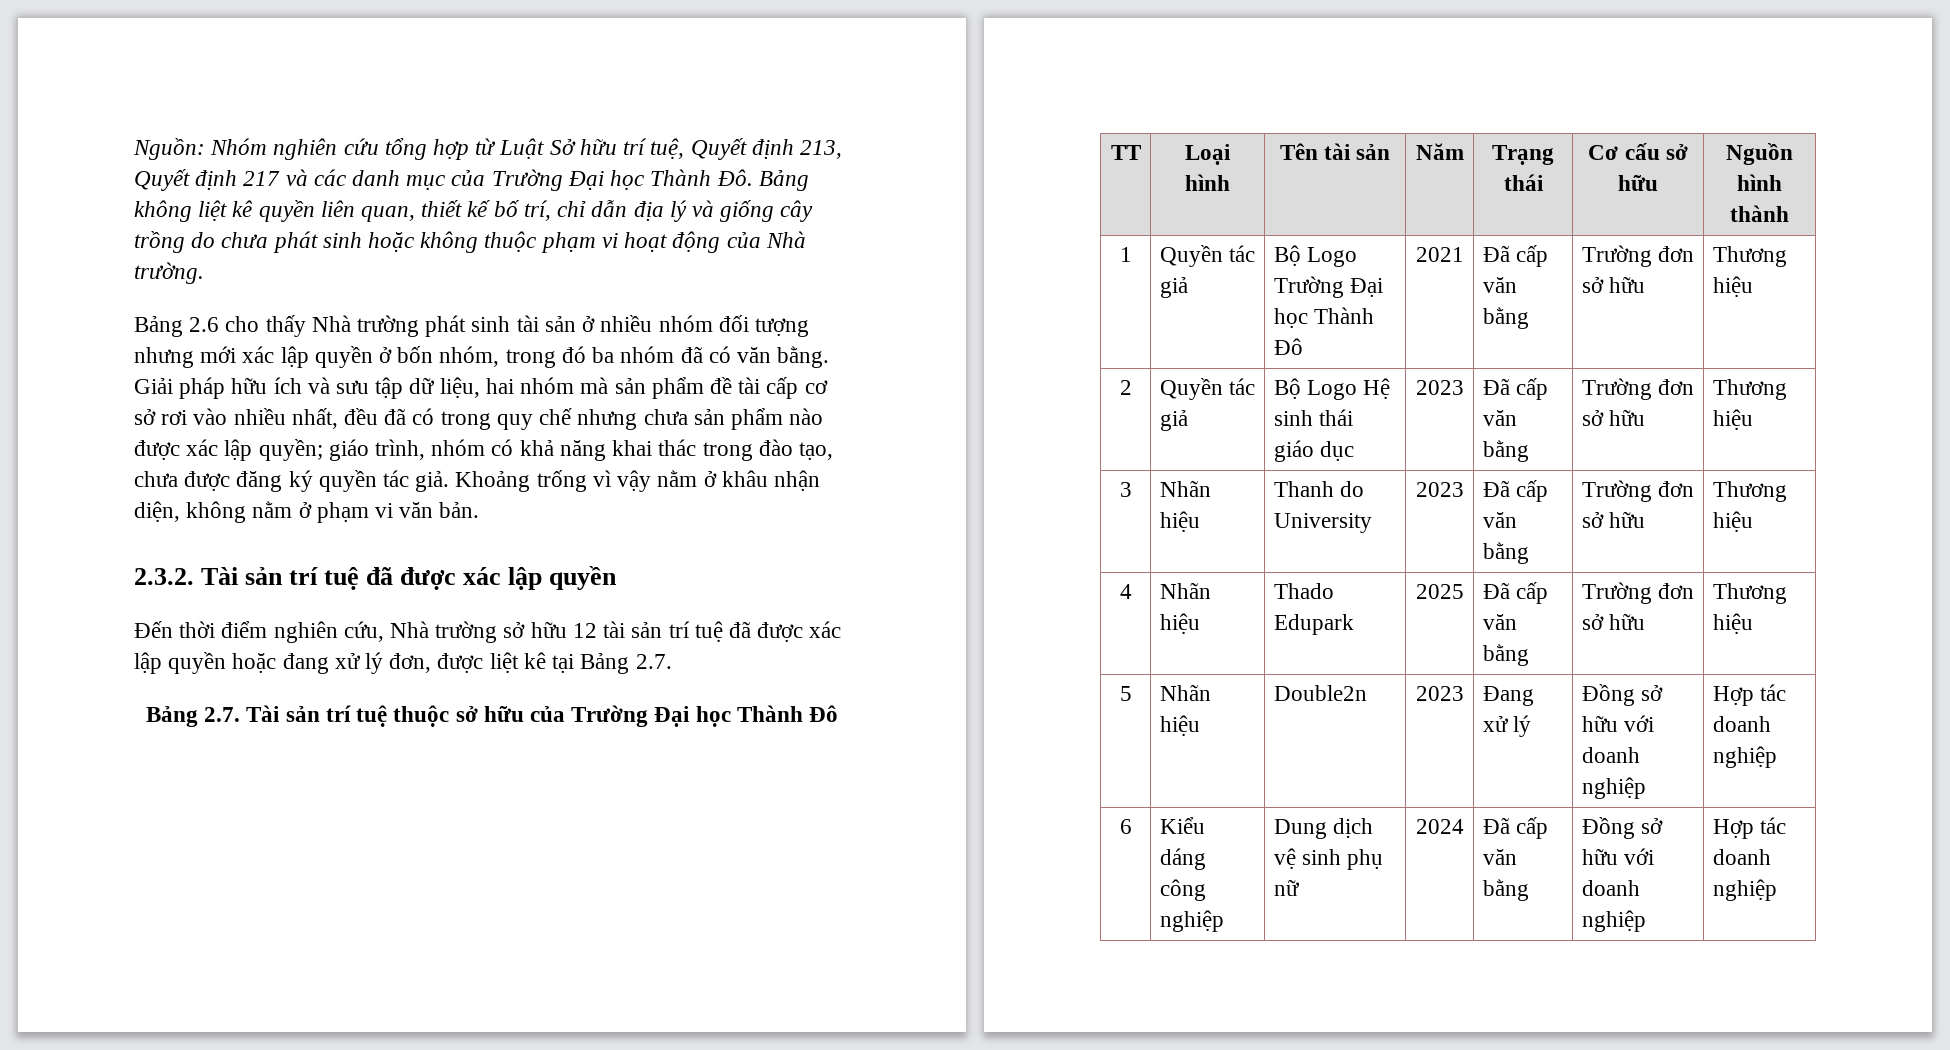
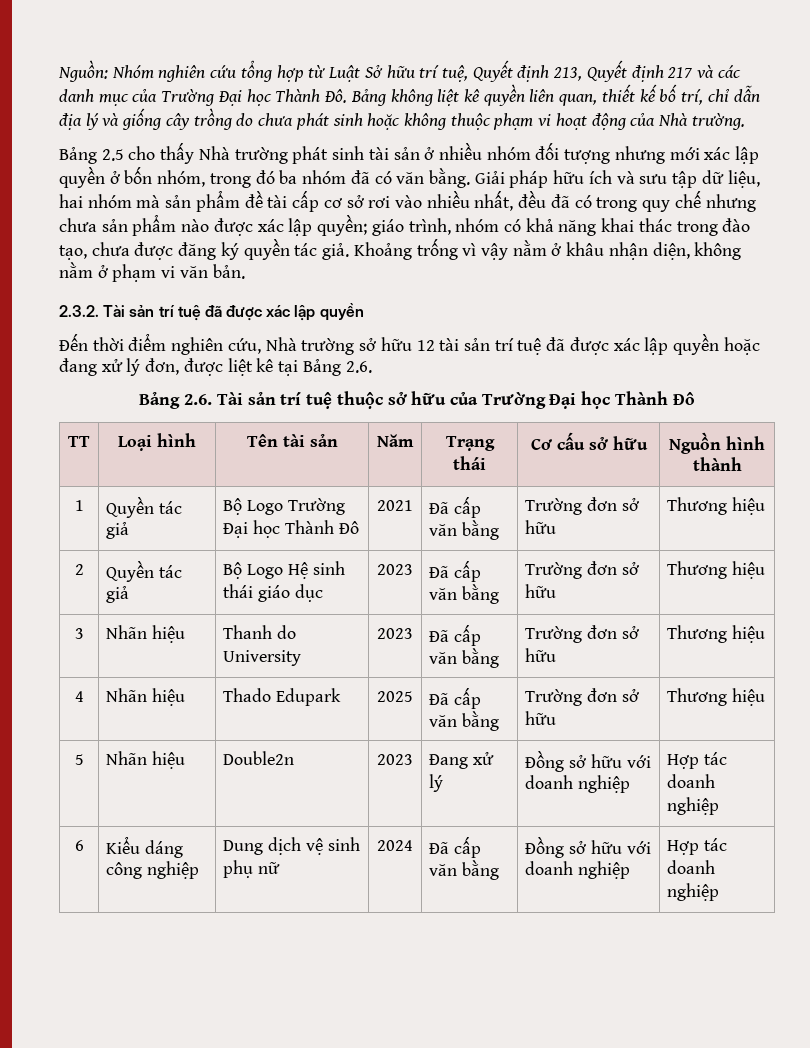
[189,317,220,332] 2.6 -> [101,149,124,161] 2.5
[635,654,672,669] [146,706,241,727] 2.7. // Bảng 2.7. -> [345,361,372,373] [139,392,213,409] 2.6. // Bảng 2.6.

